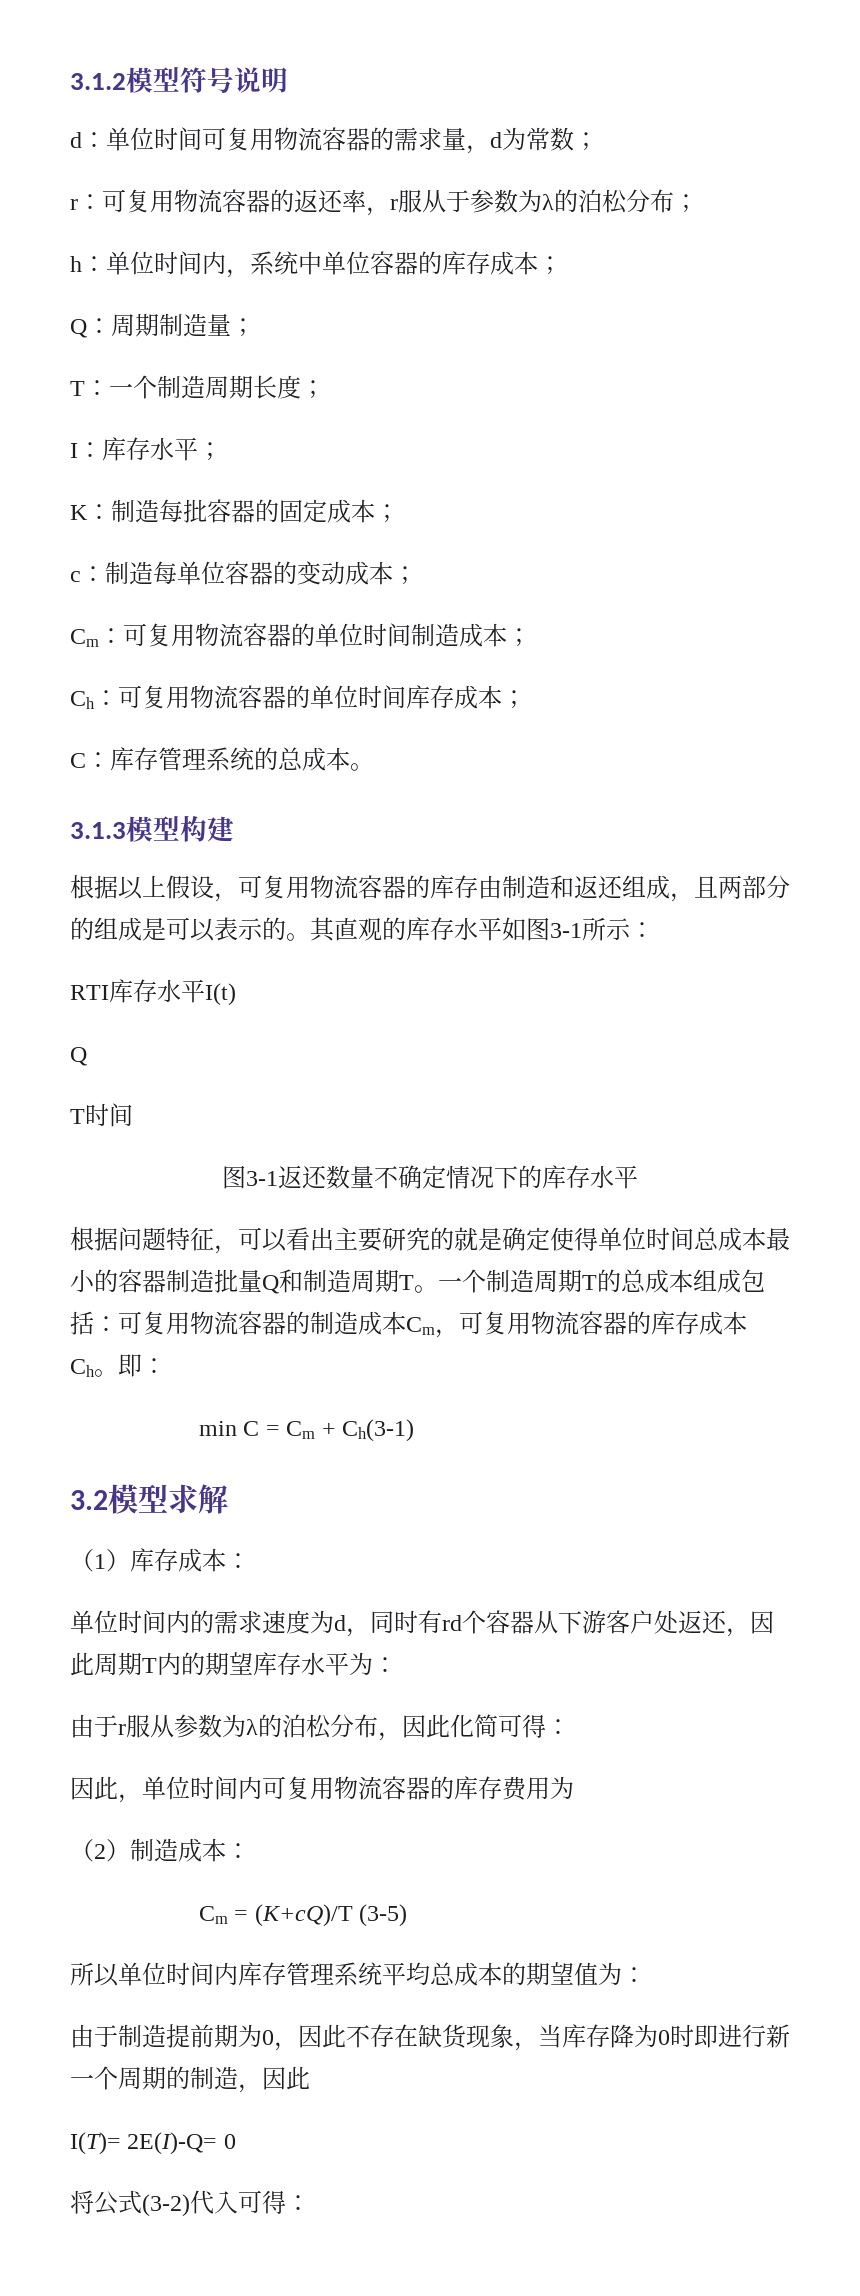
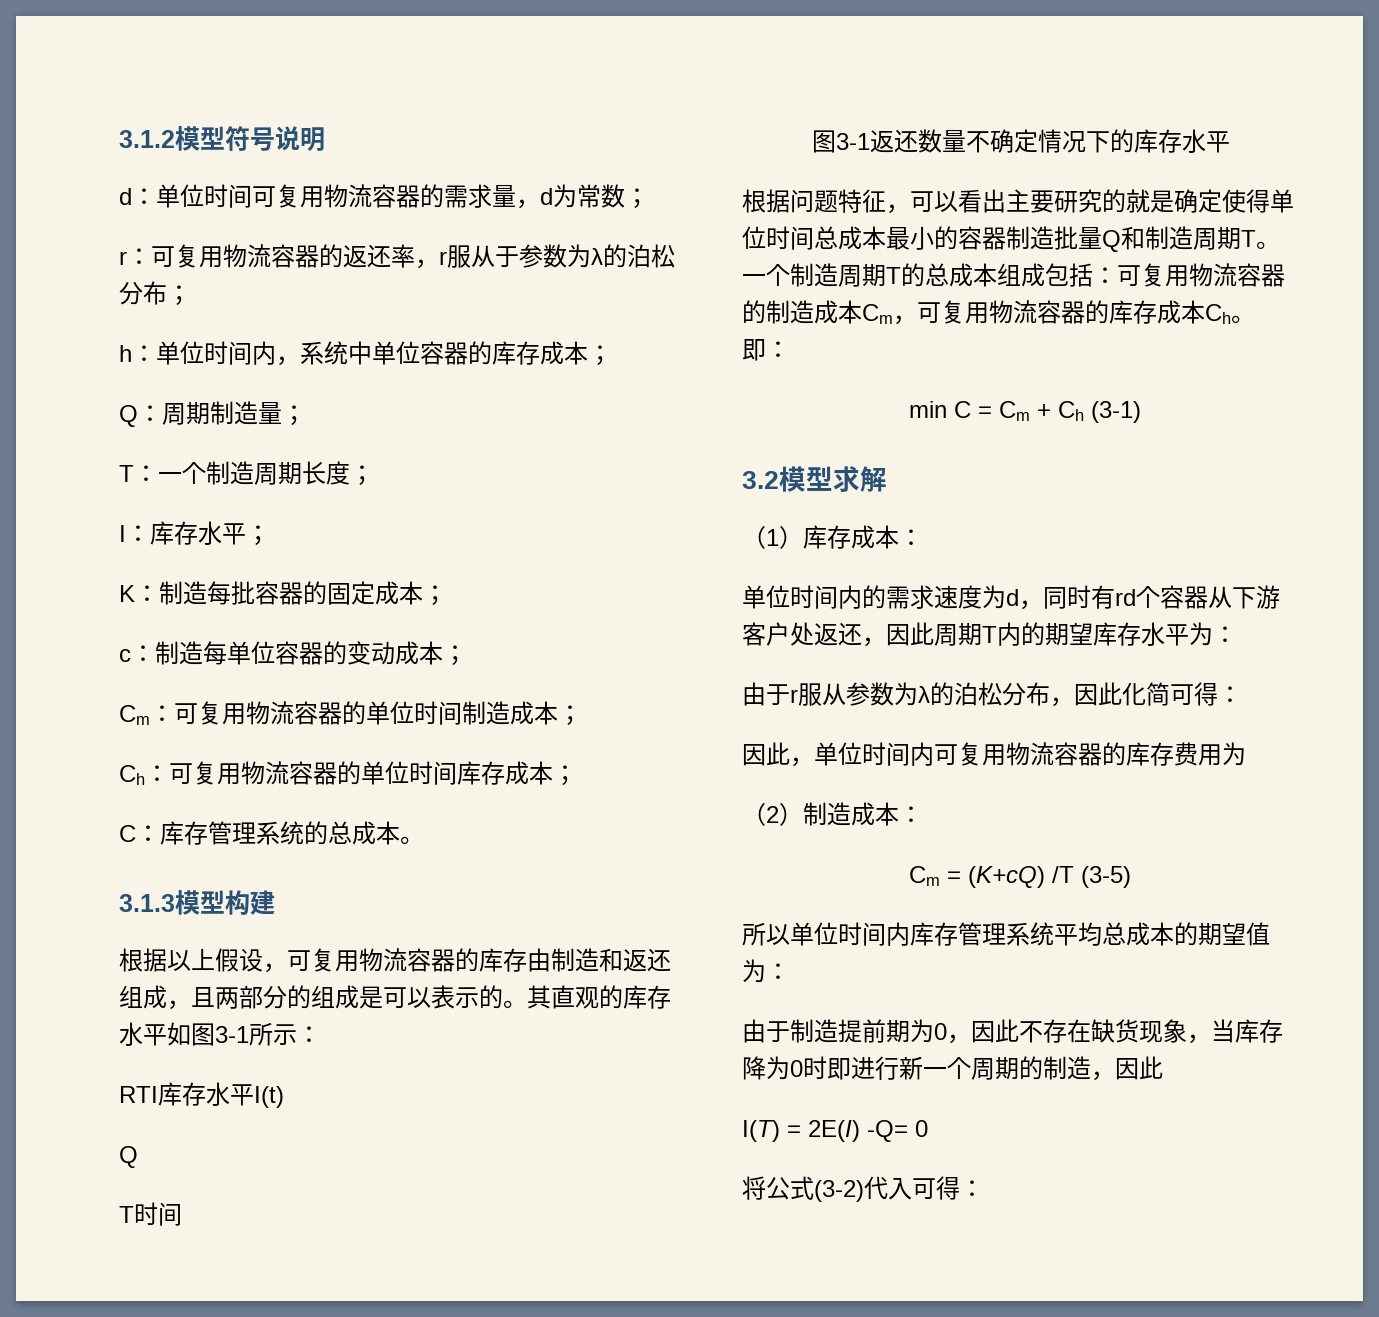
[342,1419,415,1442] Ch(3-1) -> [1058,401,1142,423] Ch (3-1)
[254,1904,353,1927] (K+cQ)/T -> [968,866,1075,888] (K+cQ) /T
[70,2132,218,2155] I(T)= 2E(I)-Q= -> [742,1120,908,1142] I(T) = 2E(I) -Q=

